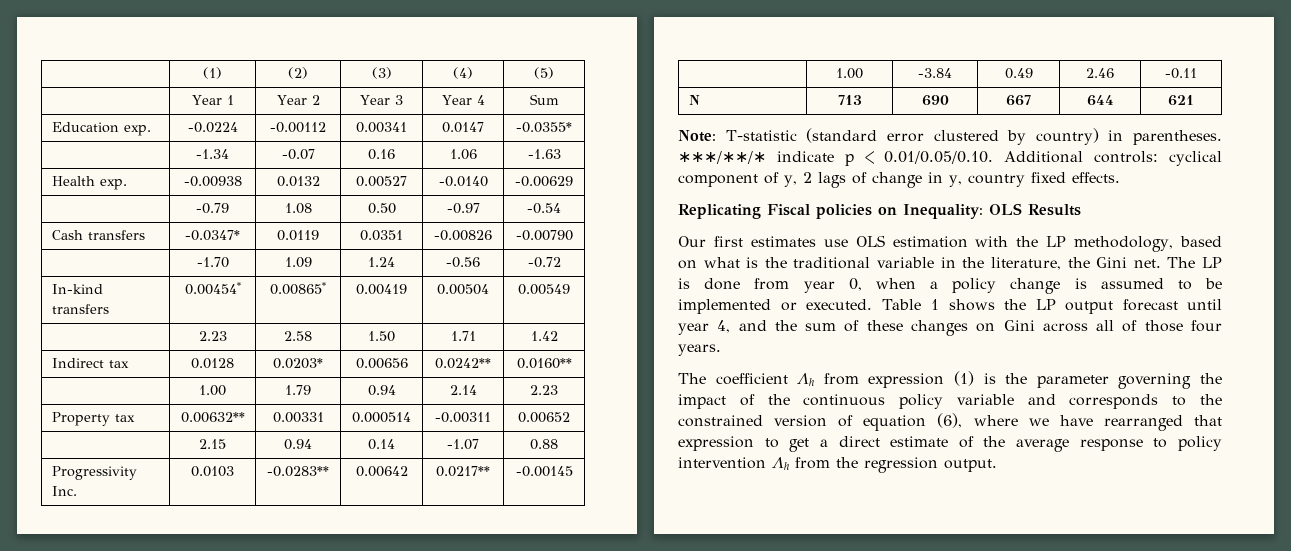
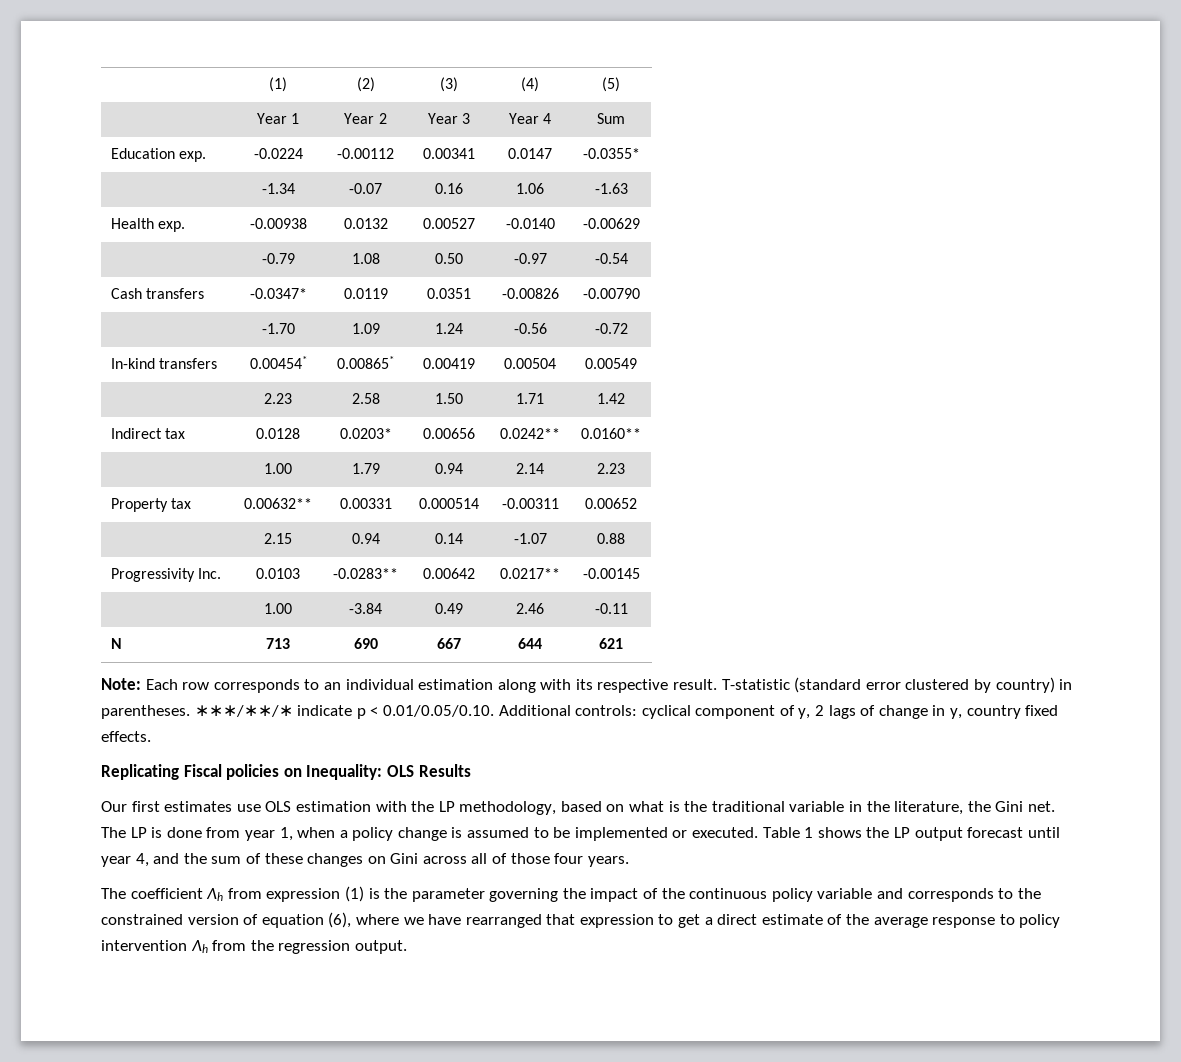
(716, 136) none -> [145,679,718,693] Each row corresponds to an individual estimation along with its respective result.
[848,278,862,291] 0, -> [279,827,293,841] 1,

